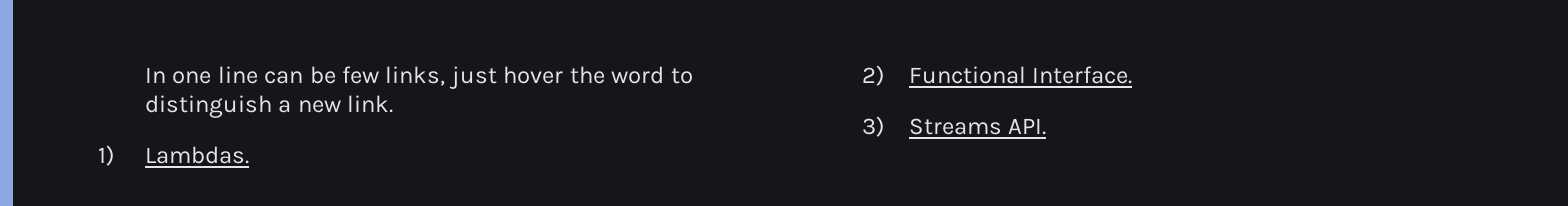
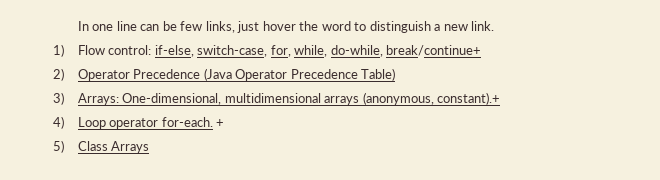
[144,146,249,164] [862,65,1133,86] [862,116,1047,137] Lambdas. // 2) Functional Interface. // 3) Streams API. -> [77,45,482,57] [53,68,396,81] [53,92,501,105] [53,116,225,129] [53,140,150,153] Flow control: if-else, switch-case, for, while, do-while, break/continue+ // 2) Operator Precedence (Java Operator Precedence Table) // 3) Arrays: One-dimensional, multidimensional arrays (anonymous, constant).+ // 4) Loop operator for-each. + // 5) Class Arrays

